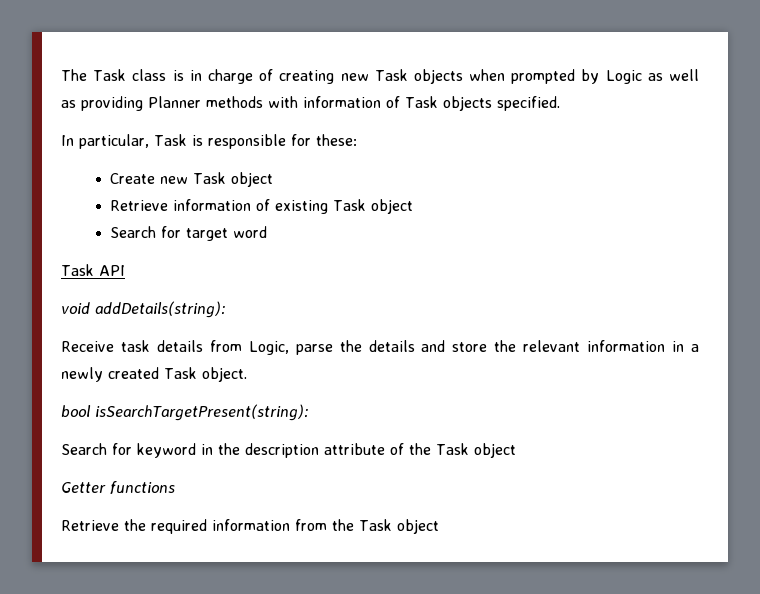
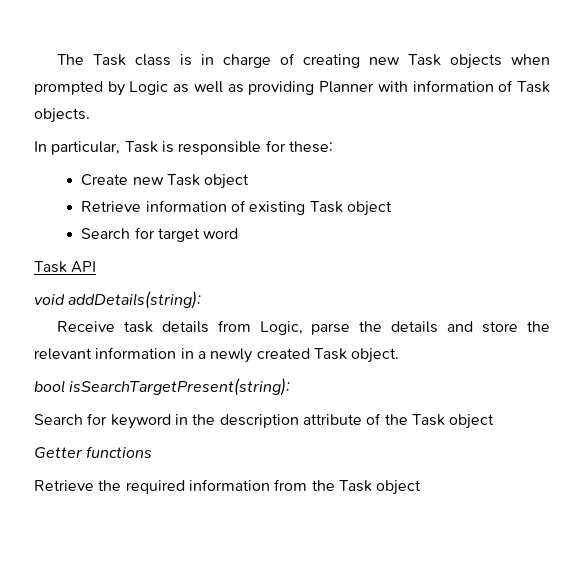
[206,96,263,108] methods -> (375, 87) none
[442,96,560,111] objects specified. -> [34,108,90,123] objects.

